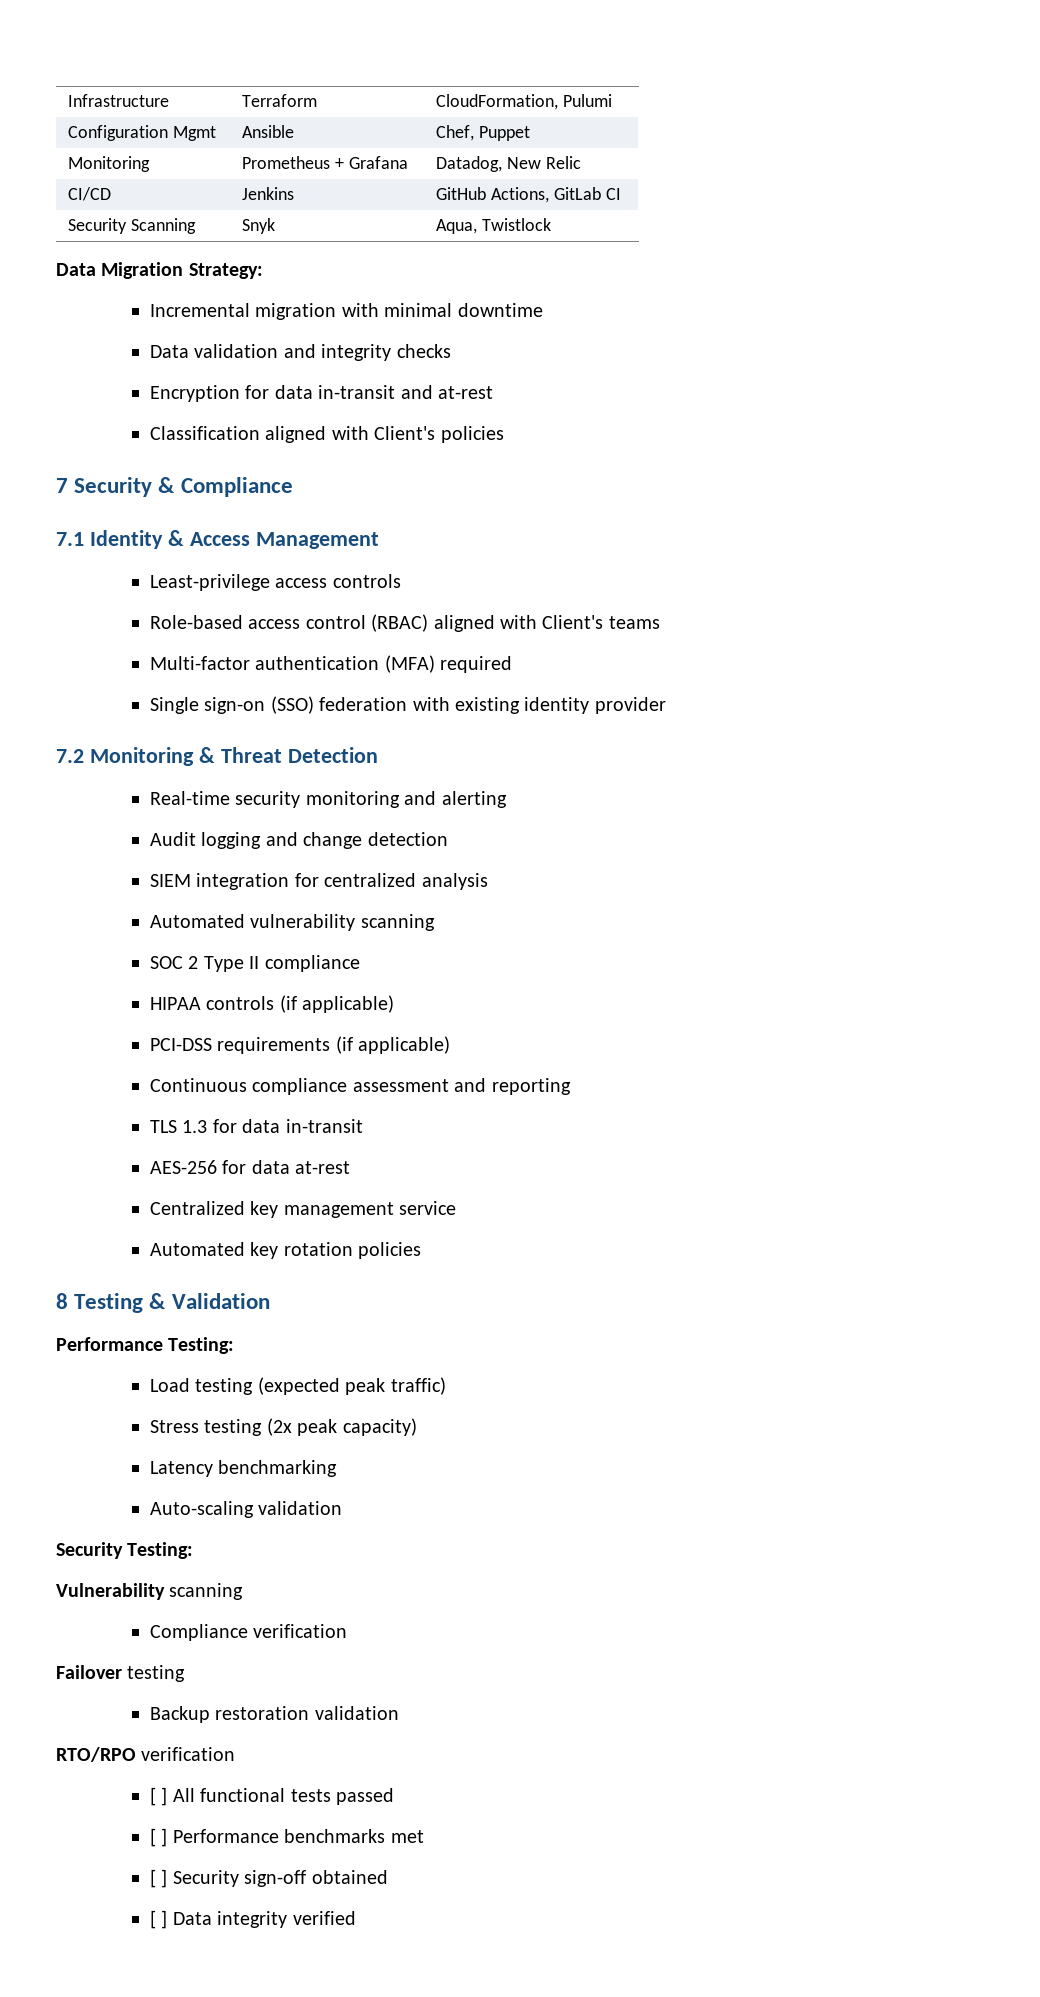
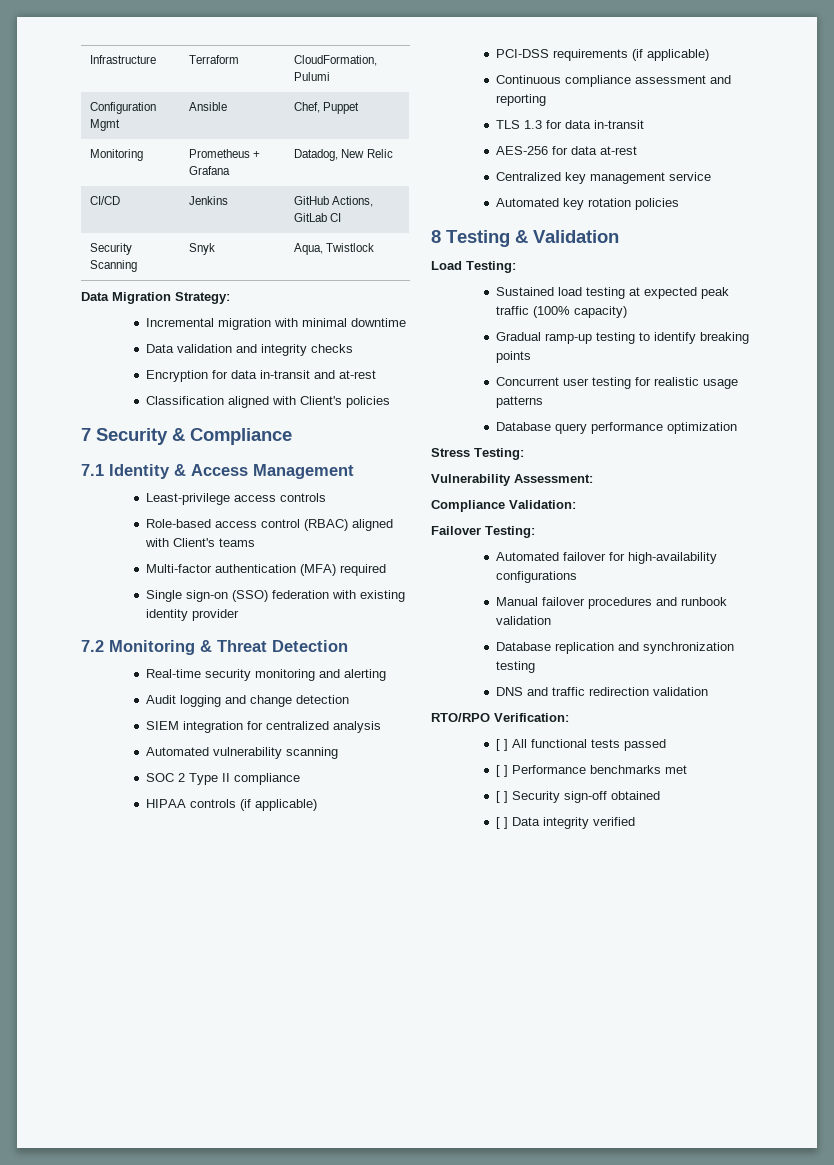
[56,1337,235,1354] [149,1377,446,1395] [149,1418,417,1436] [149,1460,338,1477] [149,1501,343,1518] [56,1542,123,1559] Performance Testing: // Load testing (expected peak traffic) // Stress testing (2x peak capacity) // Latency benchmarking // Auto-scaling validation // Security -> [431,261,516,273] [495,287,729,299] [495,306,627,318] [495,332,749,344] [495,351,531,363] [495,377,738,389] [495,396,543,408] [495,422,737,434] [431,448,470,457] Load Testing: // Sustained load testing at expected peak traffic (100% capacity) // Gradual ramp-up testing to identify breaking points // Concurrent user testing for realistic usage patterns // Database query performance optimization // Stress
[169,1583,244,1600] [149,1624,348,1641] scanning // Compliance verification -> [514,474,593,483] [431,500,576,512] Assessment: // Compliance Validation:
[127,1665,186,1682] [149,1706,310,1723] testing // Backup restoration -> [485,526,535,538] [495,552,717,564] [495,571,577,583] [495,597,727,609] [495,616,551,625] [495,642,734,654] [495,661,535,673] [495,687,649,696] Testing: // Automated failover for high-availability configurations // Manual failover procedures and runbook validation // Database replication and synchronization testing // DNS and traffic redirection
[141,1747,236,1761] verification -> [494,713,569,722] Verification:

